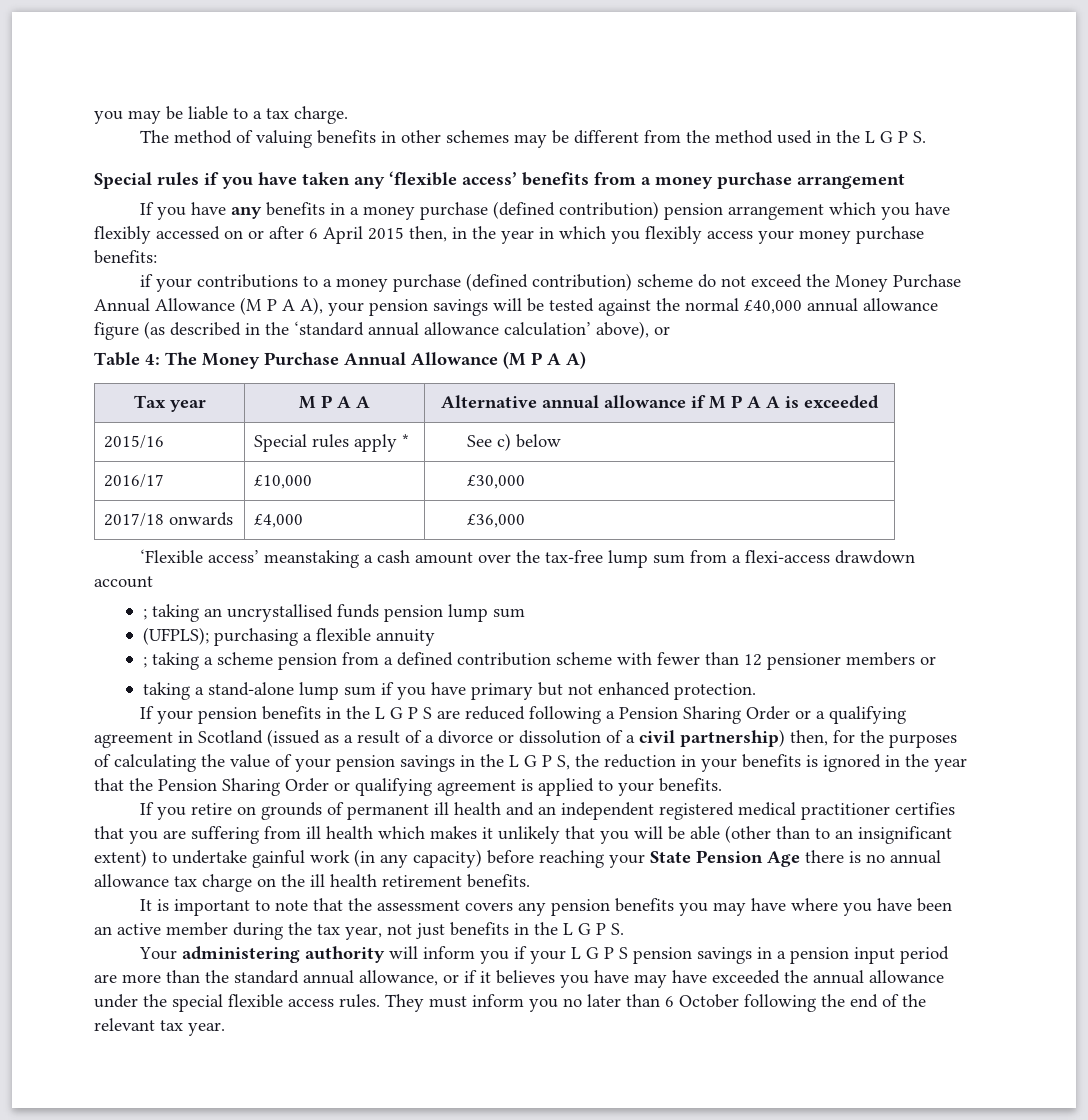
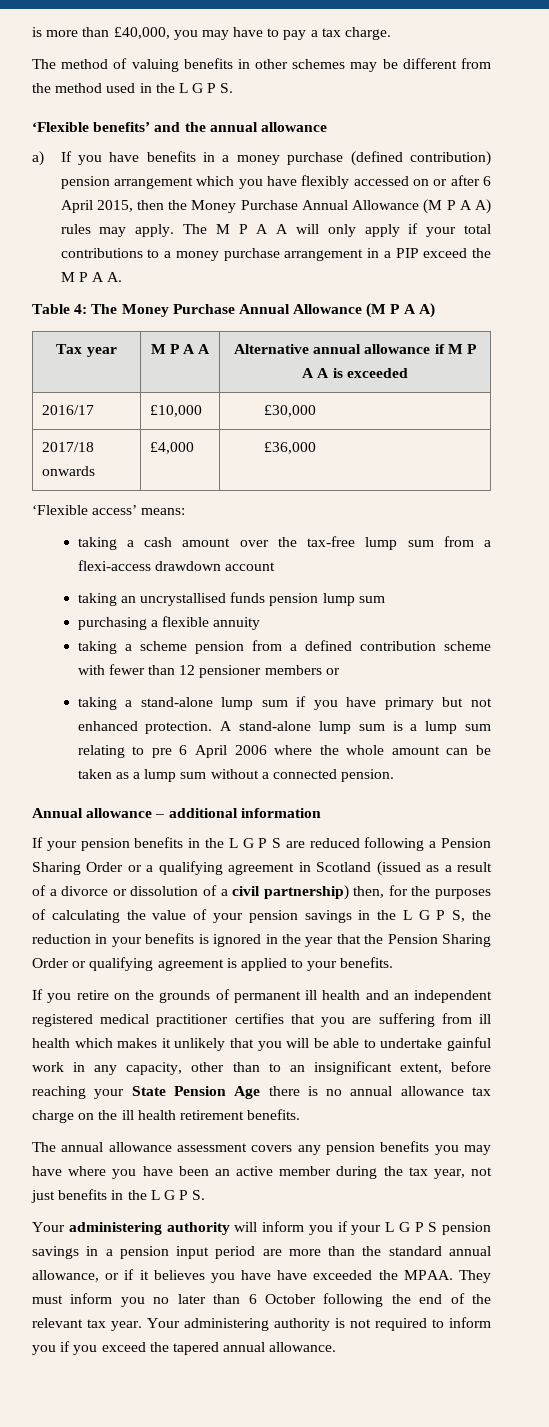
[94,106,248,124] you may be liable to -> [32,27,307,40] is more than £40,000, you may have to pay
[94,171,905,189] Special rules if you have taken any ‘flexible access’ benefits from a money purchase arrangement // -> [32,122,327,132] [32,151,44,166] ‘Flexible benefits’ and the annual allowance // a)
[231,206,263,219] any -> (140, 157) none
[368,226,924,244] [94,250,157,264] [140,273,803,292] 2015 then, in the year in which you flexibly access your money purchase benefits: // if your contributions to a money purchase (defined contribution) scheme do not exceed -> [96,200,165,212] 2015, then
[300,297,938,316] [94,321,670,340] A), your pension savings will be tested against the normal £40,000 annual allowance figure (as described in the ‘standard annual allowance calculation’ above), or -> [474,199,491,214] [60,223,492,237] [60,248,491,261] [60,272,123,282] A) rules may apply. The M P A A will only apply if your total contributions to a money purchase arrangement in a PIP exceed the M P A A.
[103,435,164,449] [253,434,409,452] [467,433,562,451] // 2015/16 | Special rules apply * | See c) below -> (408, 373) none
[264,550,360,568] meanstaking -> [141,508,186,515] [77,537,117,550] means: // taking
[142,609,147,620] ; -> (276, 566) none
[142,627,209,645] (UFPLS); -> (385, 599) none
[142,657,147,668] ; -> (261, 623) none
(756, 691) none -> [220,721,491,734] [77,745,492,758] [77,769,395,782] [32,808,321,818] A stand-alone lump sum is a lump sum relating to pre 6 April 2006 where the whole amount can be taken as a lump sum without a connected pension. // Annual allowance – additional information
(257, 810) none -> [135,990,154,1000] the
[725,825,952,844] [94,849,482,868] (other than to an insignificant extent) to undertake gainful work (in any capacity) -> [363,1037,491,1051] [32,1061,442,1075] to undertake gainful work in any capacity, other than to an insignificant extent,
[140,898,373,916] It is important to note that the -> [32,1142,172,1152] The annual allowance
[634,974,667,988] may -> (272, 1275) none
[813,970,944,984] [94,994,380,1012] annual allowance under the special flexible access rules. -> [403,1270,453,1280] MPAA.
(225, 1029) none -> [147,1317,491,1331] [32,1341,337,1355] Your administering authority is not required to inform you if you exceed the tapered annual allowance.

